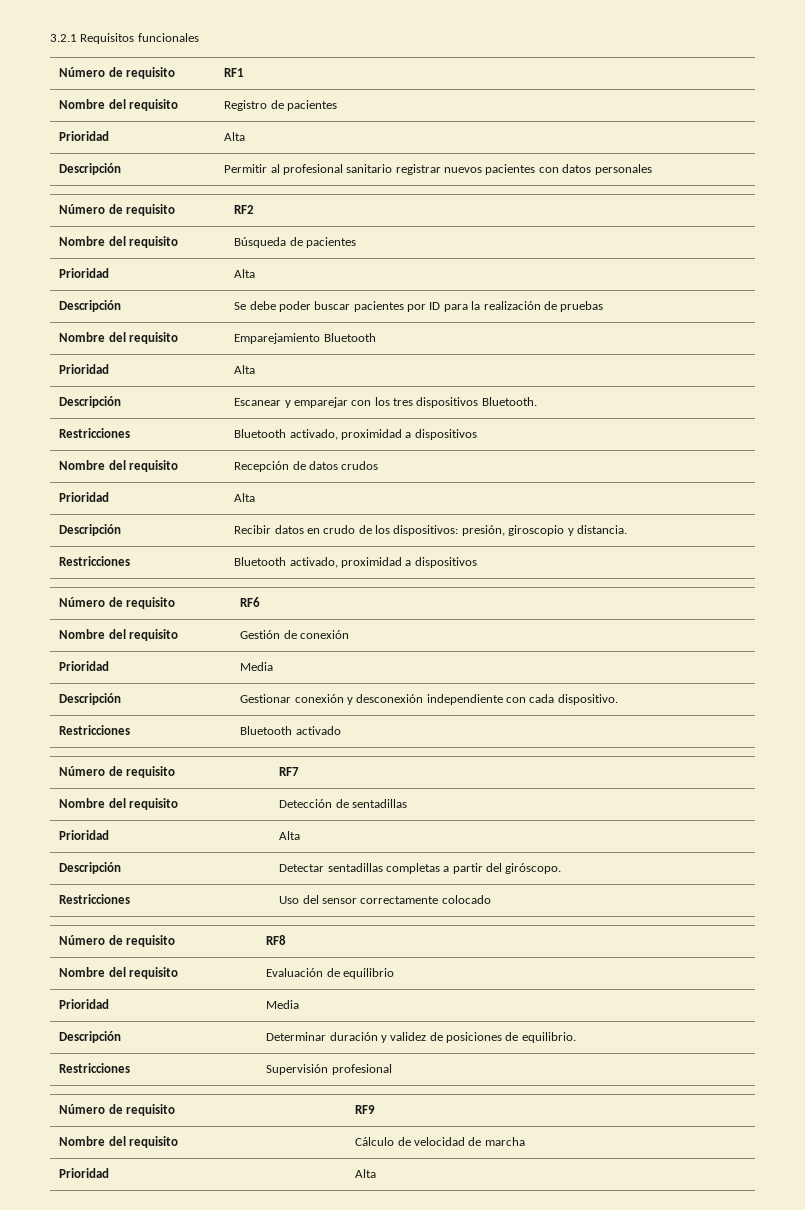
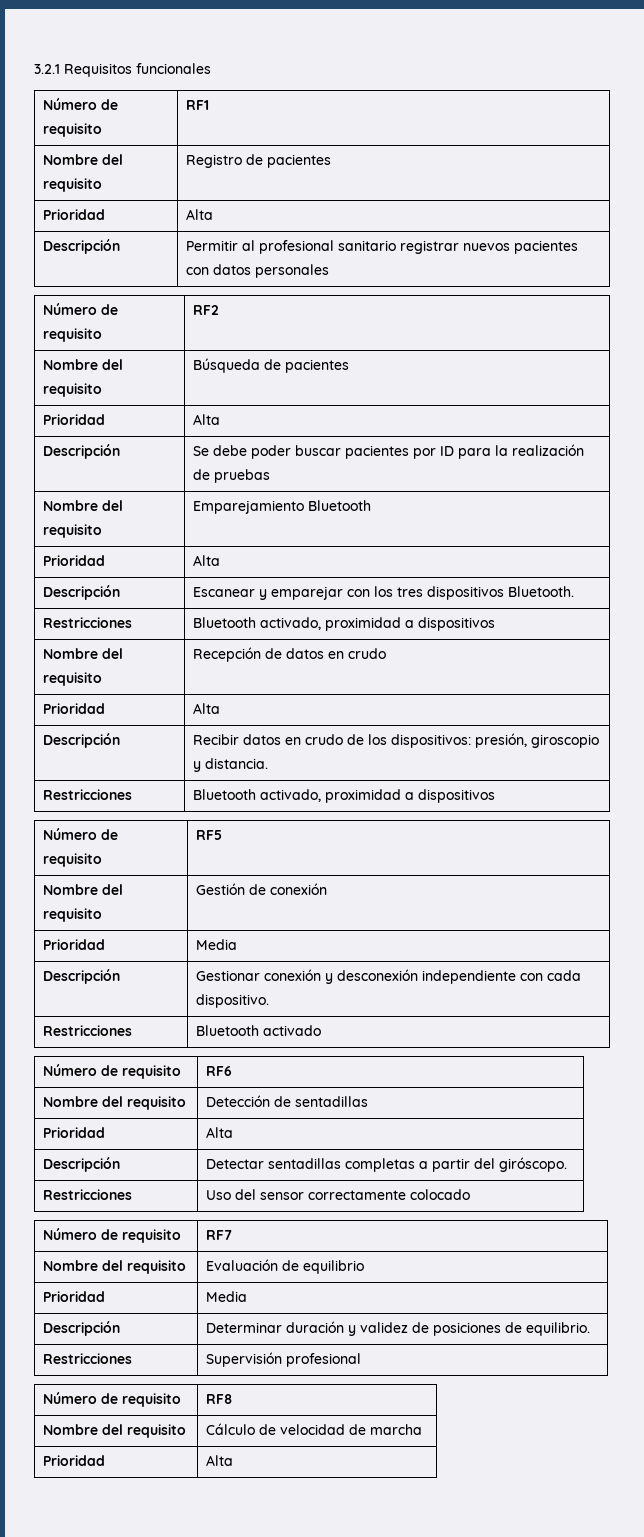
[341,461,379,470] crudos -> [328,648,387,659] en crudo
[240,597,261,607] RF6 -> [196,830,223,840] RF5
[279,767,300,776] RF7 -> [206,1066,233,1076] RF6
[266,935,287,945] RF8 -> [206,1230,233,1240] RF7
[355,1105,376,1114] RF9 -> [206,1394,233,1404] RF8

